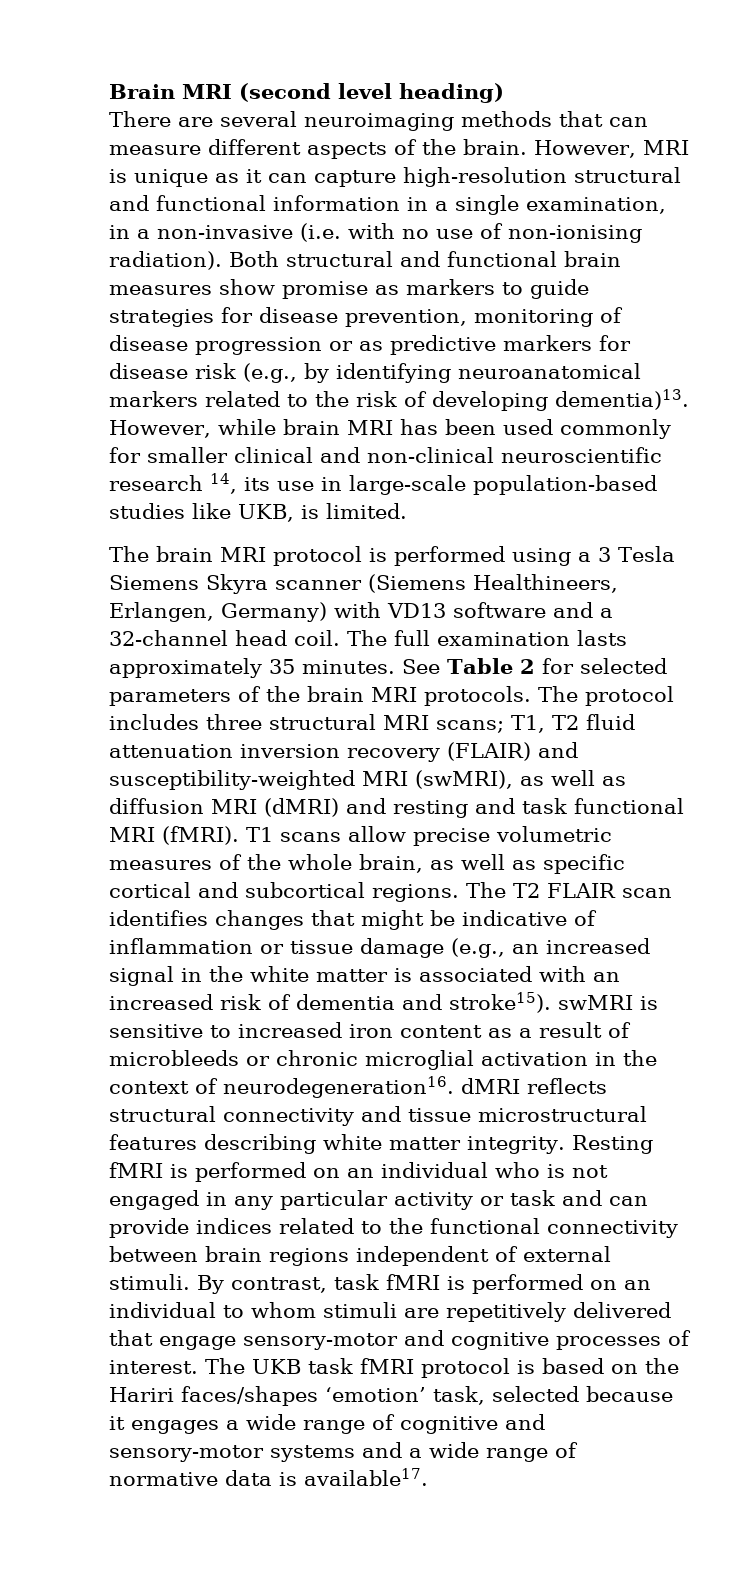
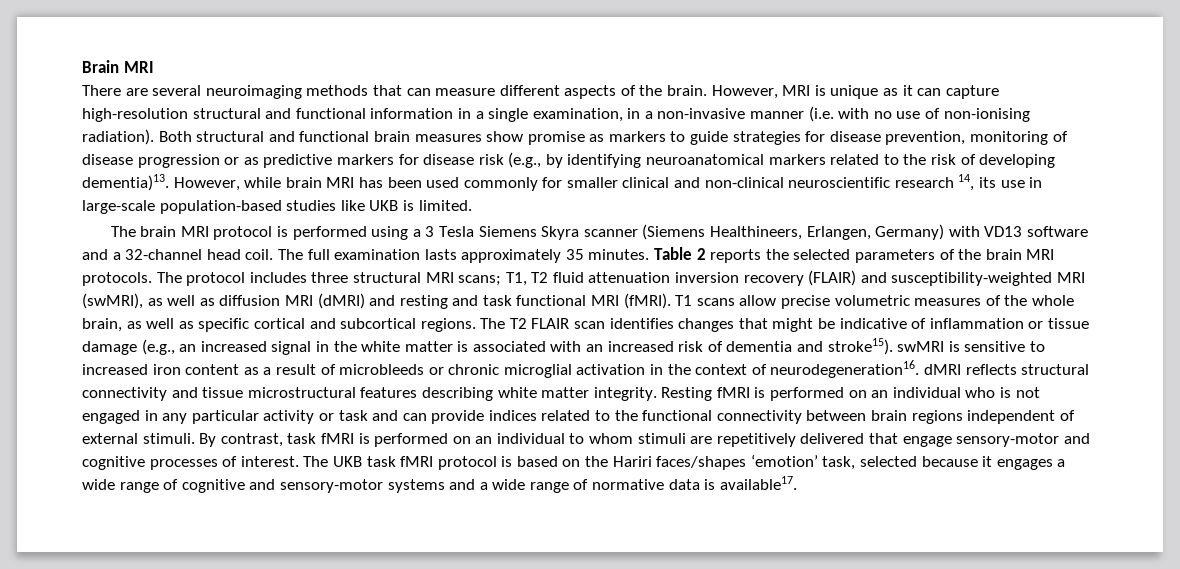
[239,83,504,103] (second level heading) -> (154, 67) none
(293, 232) none -> [750,111,805,119] manner
[238,504,294,522] UKB, -> [369,200,399,211] UKB
[402,659,440,674] See -> (650, 254) none
[541,658,574,674] for -> [710,249,789,263] reports the

